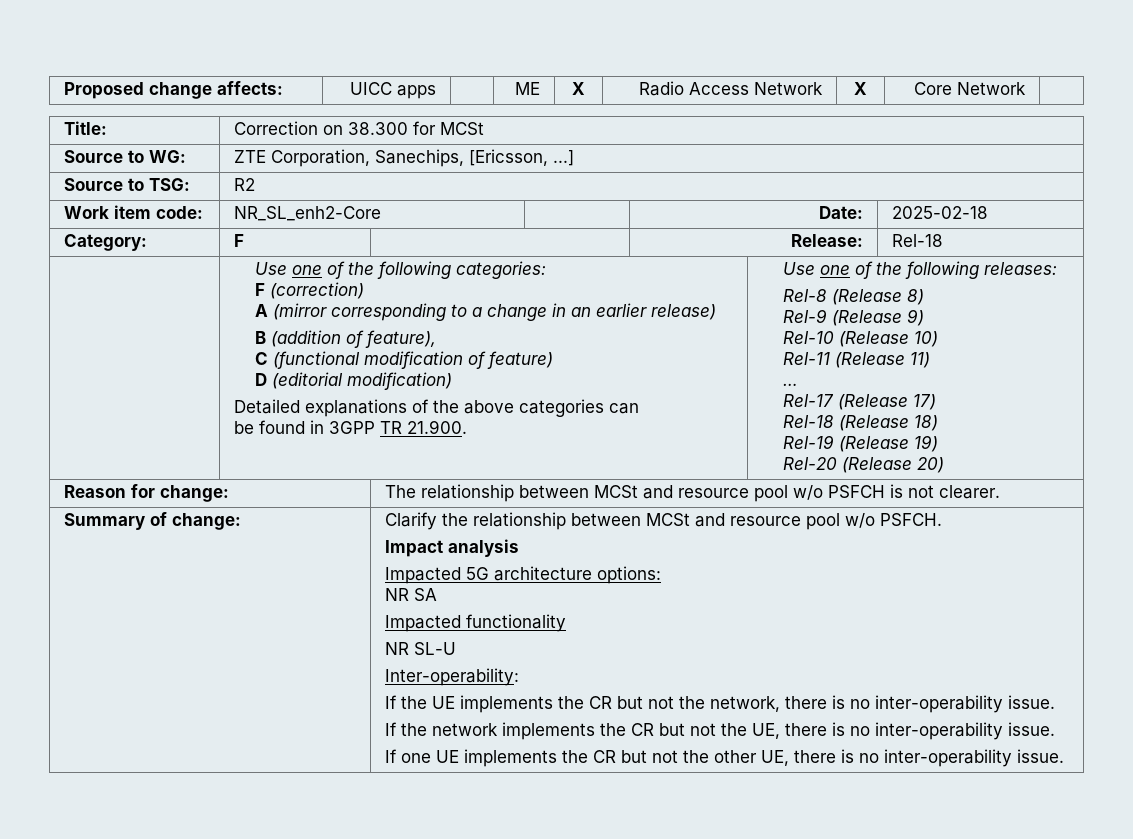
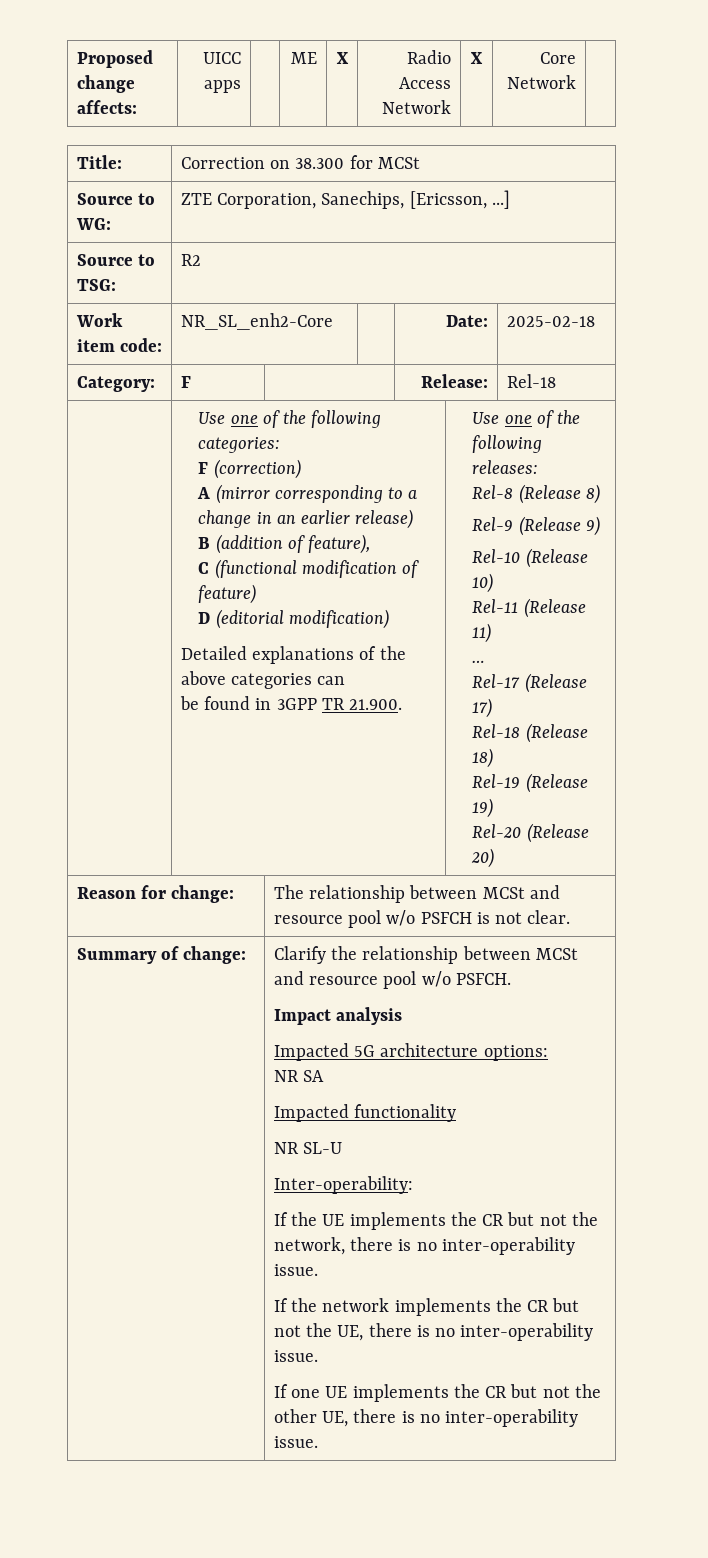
[939,485,1001,499] clearer. -> [527,910,571,924] clear.

